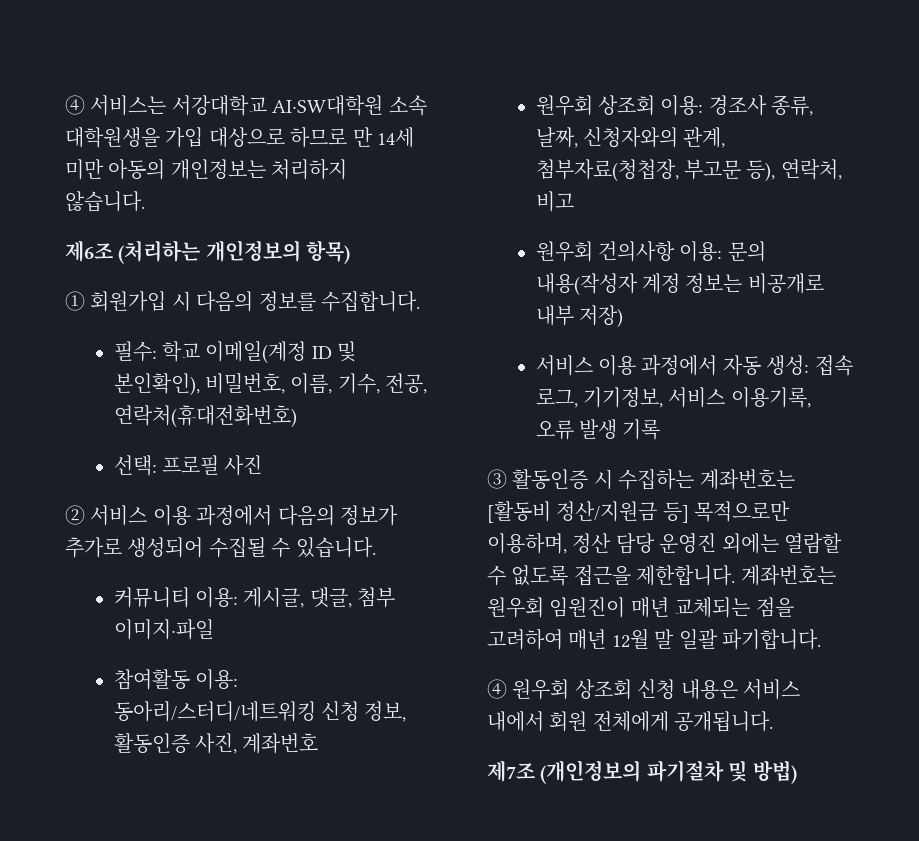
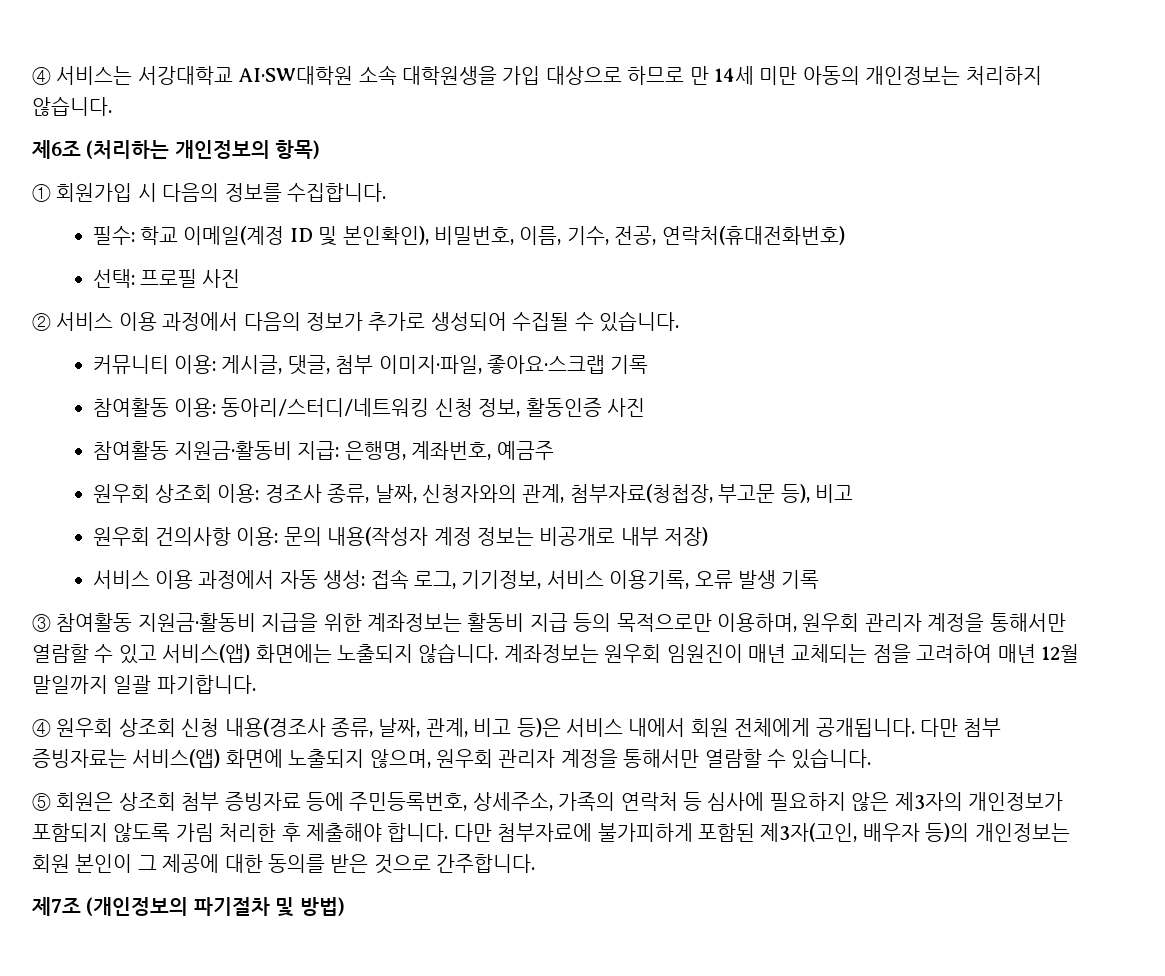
[113,619,214,640] 이미지·파일 -> [378,355,649,374] 이미지·파일, 좋아요·스크랩 기록
[195,733,319,754] 사진, 계좌번호 -> [606,398,645,417] [92,441,554,460] 사진 // 참여활동 지원금·활동비 지급: 은행명, 계좌번호, 예금주
[780,159,842,180] 연락처, -> (810, 493) none
[512,469,795,490] [487,501,791,523] [487,533,842,554] [487,565,836,586] 활동인증 시 수집하는 계좌번호는 [활동비 정산/지원금 등] 목적으로만 이용하며, 정산 담당 운영진 외에는 열람할 수 없도록 접근을 제한합니다. 계좌번호는 -> [56,613,1066,632] [32,643,599,664] 참여활동 지원금·활동비 지급을 위한 계좌정보는 활동비 지급 등의 목적으로만 이용하며, 원우회 관리자 계정을 통해서만 열람할 수 있고 서비스(앱) 화면에는 노출되지 않습니다. 계좌정보는
[654,629,675,649] 말 -> [32,675,108,694] 말일까지
[680,679,738,700] 내용은 -> [224,718,561,737] 내용(경조사 종류, 날짜, 관계, 비고 등)은
(774, 721) none -> [919,718,1002,737] [32,748,872,769] [32,792,1063,811] [32,823,1070,842] [32,854,536,874] 다만 첨부 증빙자료는 서비스(앱) 화면에 노출되지 않으며, 원우회 관리자 계정을 통해서만 열람할 수 있습니다. // ⑤ 회원은 상조회 첨부 증빙자료 등에 주민등록번호, 상세주소, 가족의 연락처 등 심사에 필요하지 않은 제3자의 개인정보가 포함되지 않도록 가림 처리한 후 제출해야 합니다. 다만 첨부자료에 불가피하게 포함된 제3자(고인, 배우자 등)의 개인정보는 회원 본인이 그 제공에 대한 동의를 받은 것으로 간주합니다.

